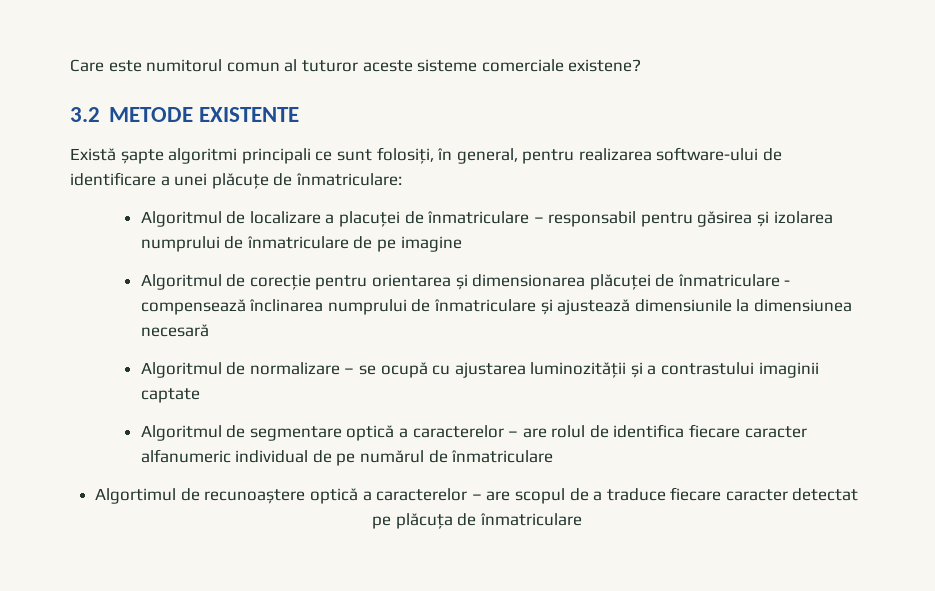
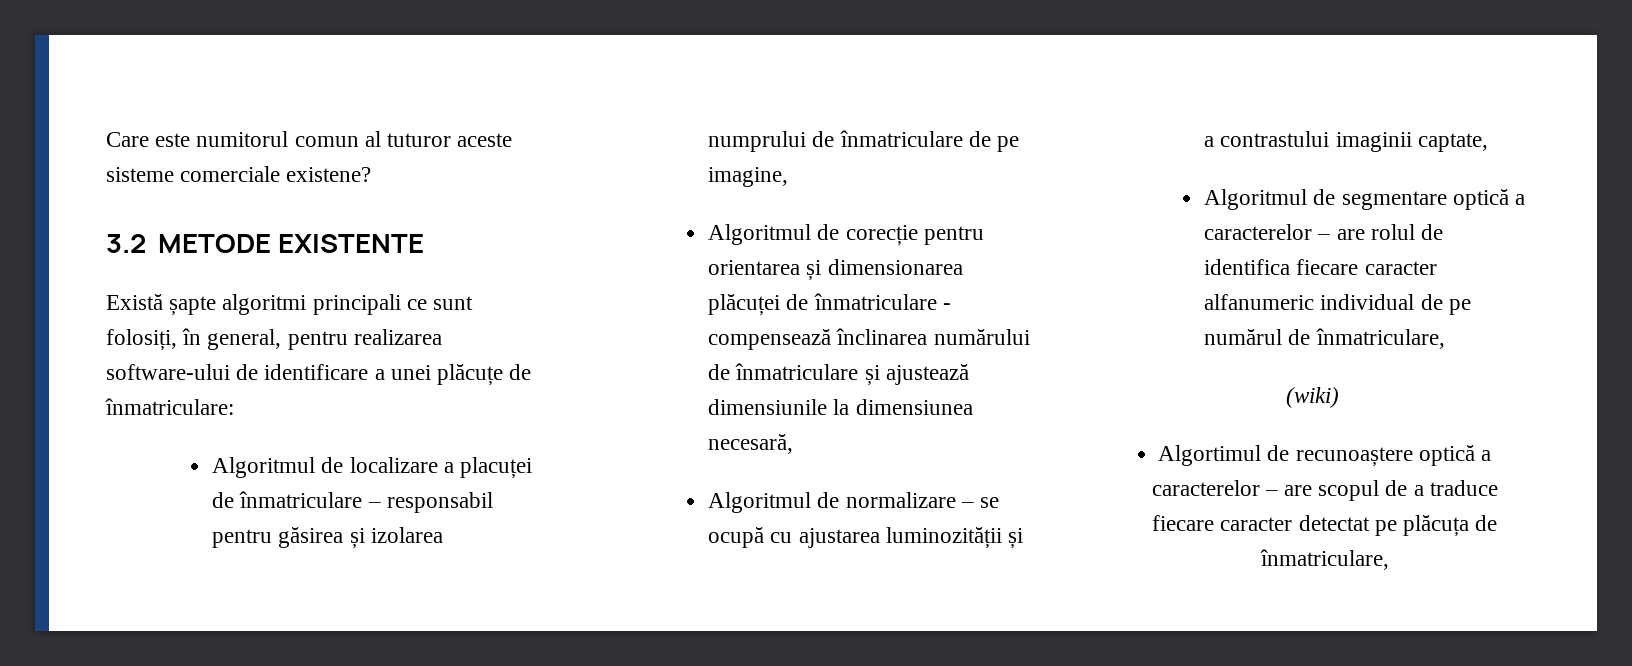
[400,236,462,252] imagine -> [708,167,789,187] imagine,
[327,299,407,315] numprului -> [933,329,1030,345] numărului
[140,324,209,337] necesară -> [708,434,794,454] necesară,
[140,388,200,403] captate -> [1417,133,1488,152] captate,
[452,450,554,463] înmatriculare -> [1315,328,1445,349] [1285,387,1339,408] înmatriculare, // (wiki)
[480,513,582,526] înmatriculare -> [1259,549,1389,570] înmatriculare,

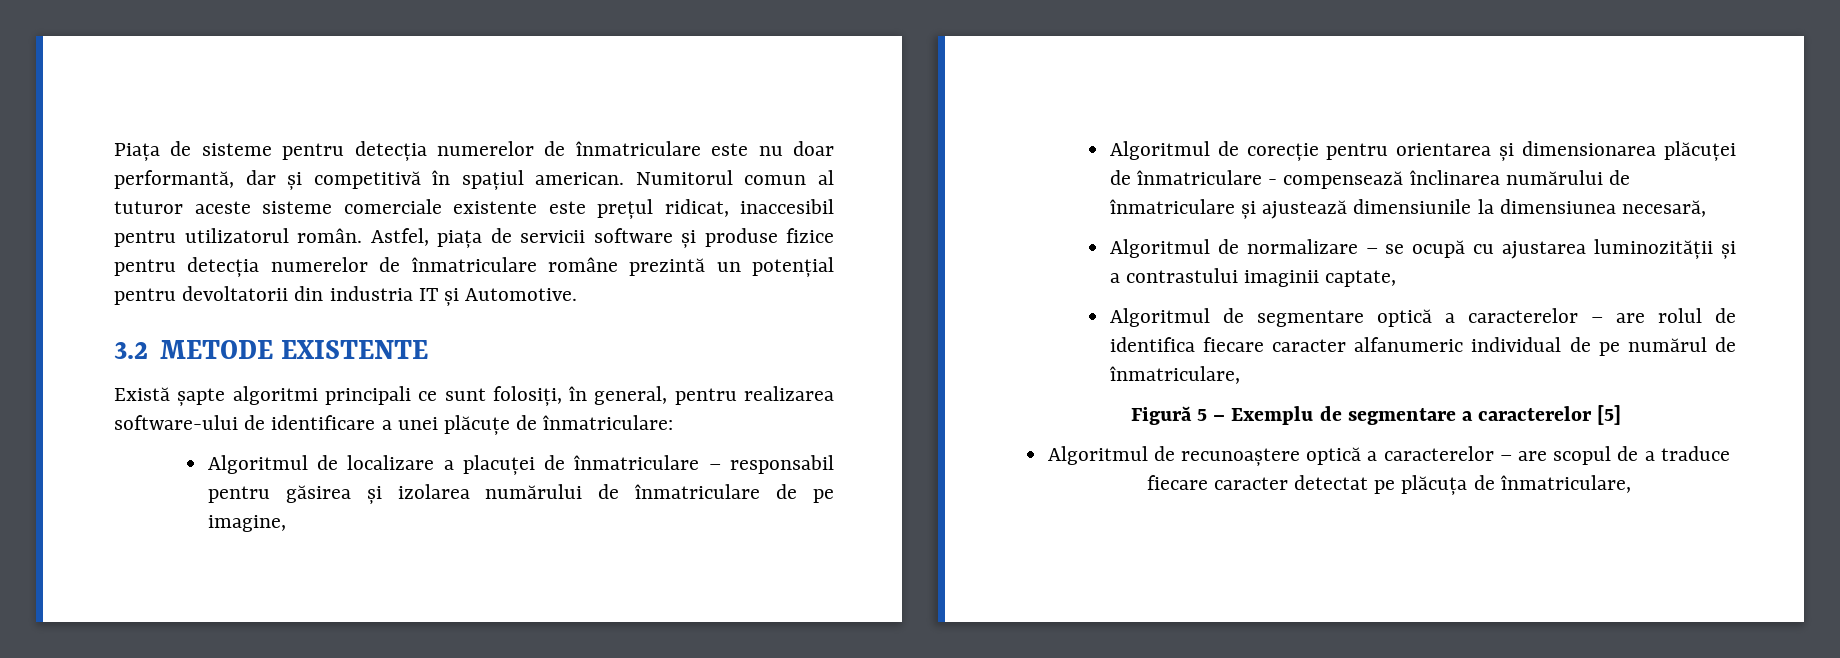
[106,131,289,147] Care este numitorul -> [114,141,834,162] [114,170,733,191] Piața de sisteme pentru detecția numerelor de înmatriculare este nu doar performantă, dar și competitivă în spațiul american. Numitorul
[286,167,372,182] existene? -> [453,199,834,220] [114,228,834,249] [114,257,834,278] [114,286,578,307] existente este prețul ridicat, inaccesibil pentru utilizatorul român. Astfel, piața de servicii software și produse fizice pentru detecția numerelor de înmatriculare române prezintă un potențial pentru devoltatorii din industria IT și Automotive.
[708,131,807,152] numprului -> [485,484,583,499] numărului
[1285,387,1339,408] [1158,445,1262,466] (wiki) // Algortimul -> [1130,405,1622,425] [1047,446,1148,465] Figură 5 – Exemplu de segmentare a caracterelor [5] // Algoritmul

